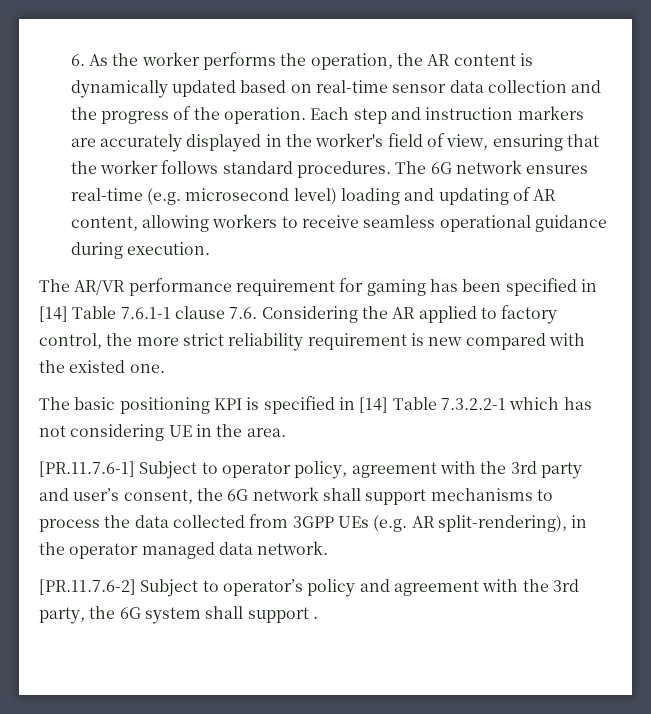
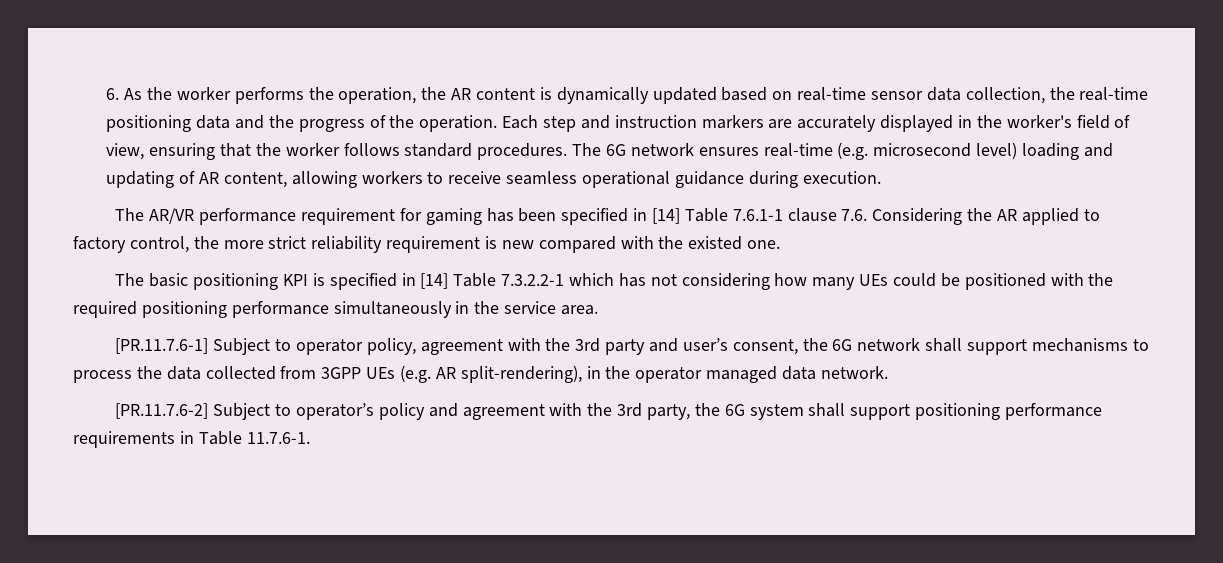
[487,80,567,93] collection -> [965,87,1149,104] [106,115,231,132] collection, the real-time positioning data
[168,424,243,437] UE in the -> [774,273,1114,290] [73,301,557,318] how many UEs could be positioned with the required positioning performance simultaneously in the service
[312,617,318,619] . -> [915,403,1103,420] [73,431,310,448] positioning performance requirements in Table 11.7.6-1.

